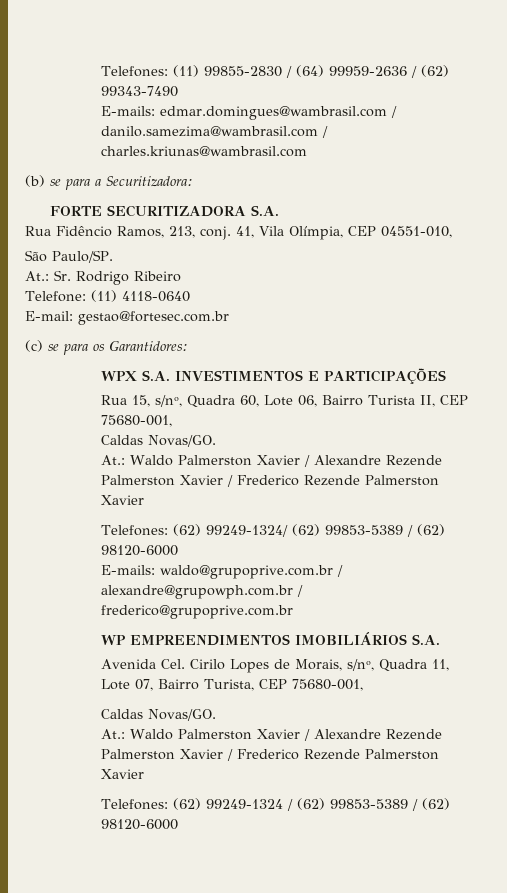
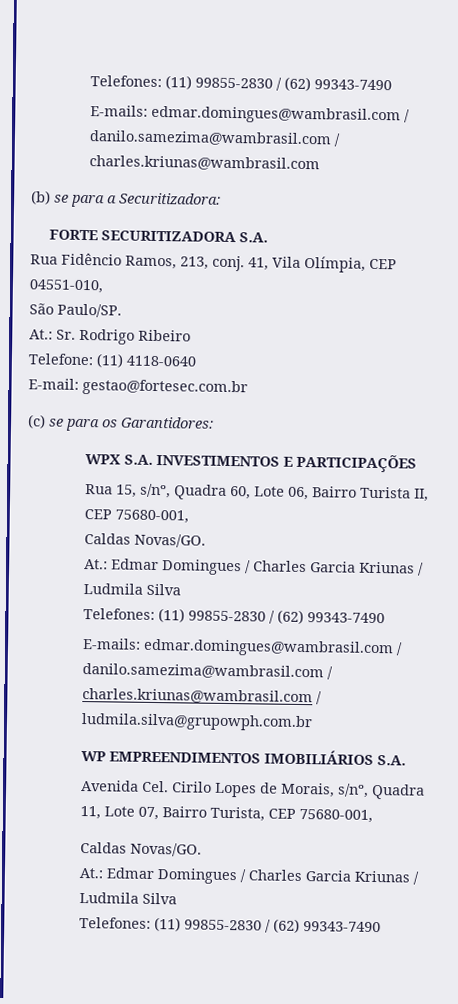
[101,65,418,78] Telefones: (11) 99855-2830 / (64) 99959-2636 / -> [90,75,283,91] Telefones: (11) 99855-2830 /
[130,455,443,467] [101,475,440,487] [101,495,145,505] [101,524,446,537] [101,545,179,556] [101,565,344,579] [101,585,304,599] [101,605,294,619] Waldo Palmerston Xavier / Alexandre Rezende Palmerston Xavier / Frederico Rezende Palmerston Xavier // Telefones: (62) 99249-1324/ (62) 99853-5389 / (62) 98120-6000 // E-mails: waldo@grupoprive.com.br / alexandre@grupowph.com.br / frederico@grupoprive.com.br -> [111,558,425,576] [83,583,182,596] [83,608,386,625] [82,638,404,658] [82,663,334,680] [82,688,323,705] [81,713,314,732] Edmar Domingues / Charles Garcia Kriunas / Ludmila Silva // Telefones: (11) 99855-2830 / (62) 99343-7490 // E-mails: edmar.domingues@wambrasil.com / danilo.samezima@wambrasil.com / charles.kriunas@wambrasil.com / ludmila.silva@grupowph.com.br
[130,729,443,741] [101,749,440,761] [101,769,145,779] [101,798,451,811] [101,819,179,830] Waldo Palmerston Xavier / Alexandre Rezende Palmerston Xavier / Frederico Rezende Palmerston Xavier // Telefones: (62) 99249-1324 / (62) 99853-5389 / (62) 98120-6000 -> [106,867,420,885] [79,892,178,905] [79,917,382,934] Edmar Domingues / Charles Garcia Kriunas / Ludmila Silva // Telefones: (11) 99855-2830 / (62) 99343-7490

